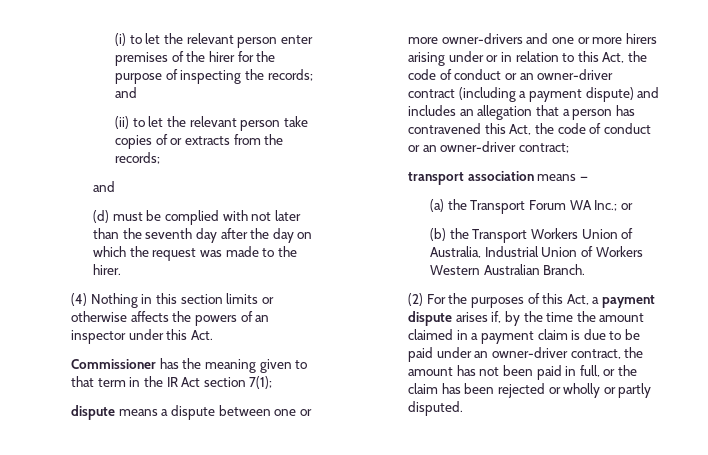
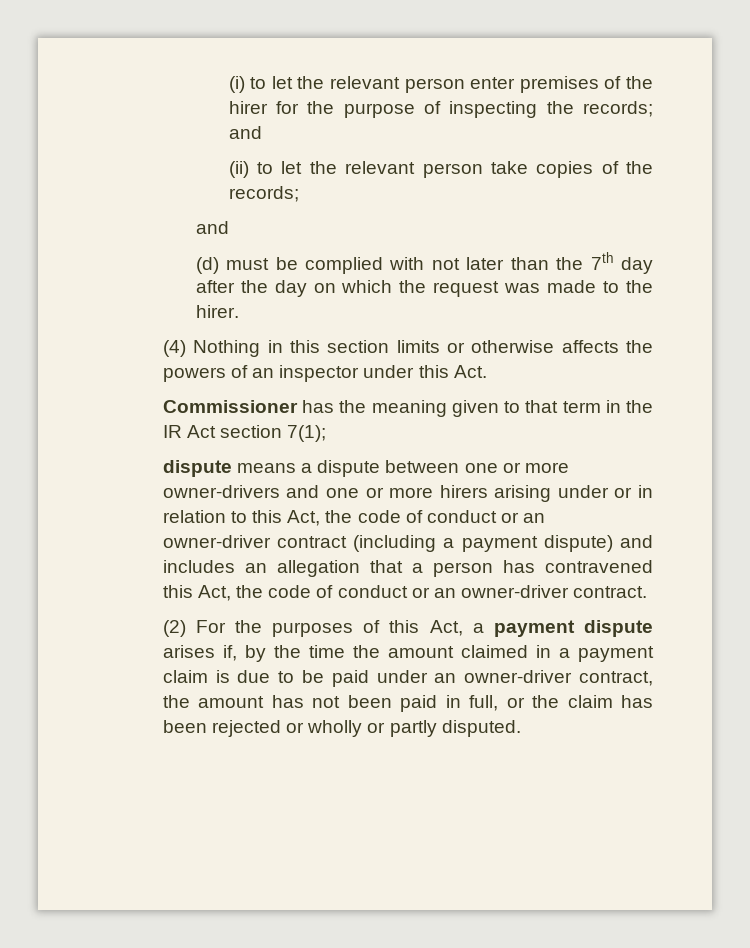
[170,134,261,145] or extracts from -> (619, 167) none
[145,228,193,239] seventh -> [590,252,614,270] 7th
[518,143,569,153] [407,171,588,185] [429,199,633,214] [429,228,634,243] [429,246,643,258] [429,264,586,275] contract; // transport association means — // (a) the Transport Forum WA Inc.; or // (b) the Transport Workers Union of Australia, Industrial Union of Workers Western Australian Branch. -> [573,586,648,598] contract.

